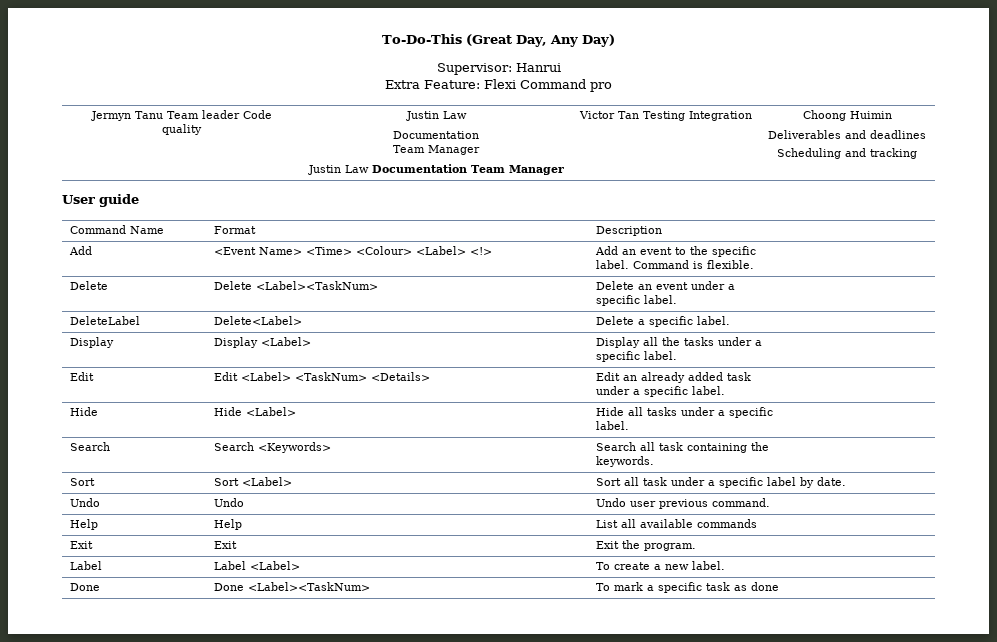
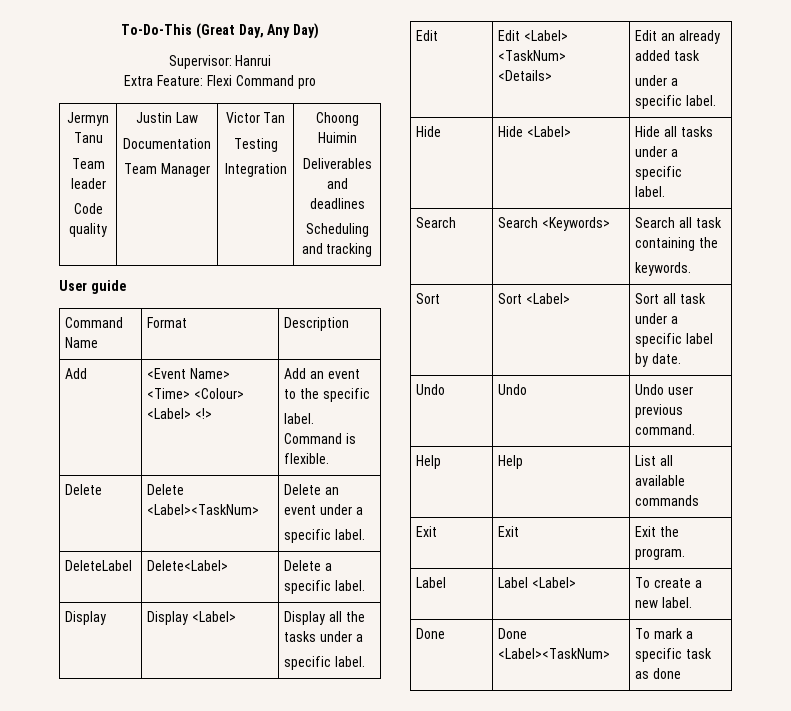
(163, 115) none -> (103, 137) //
(240, 114) none -> (106, 183) //
[307,164,564,175] // Justin Law Documentation Team Manager -> (210, 170) none
(639, 115) none -> (286, 117) //
(685, 116) none -> (278, 145) //

